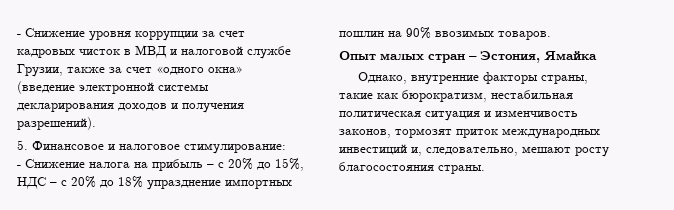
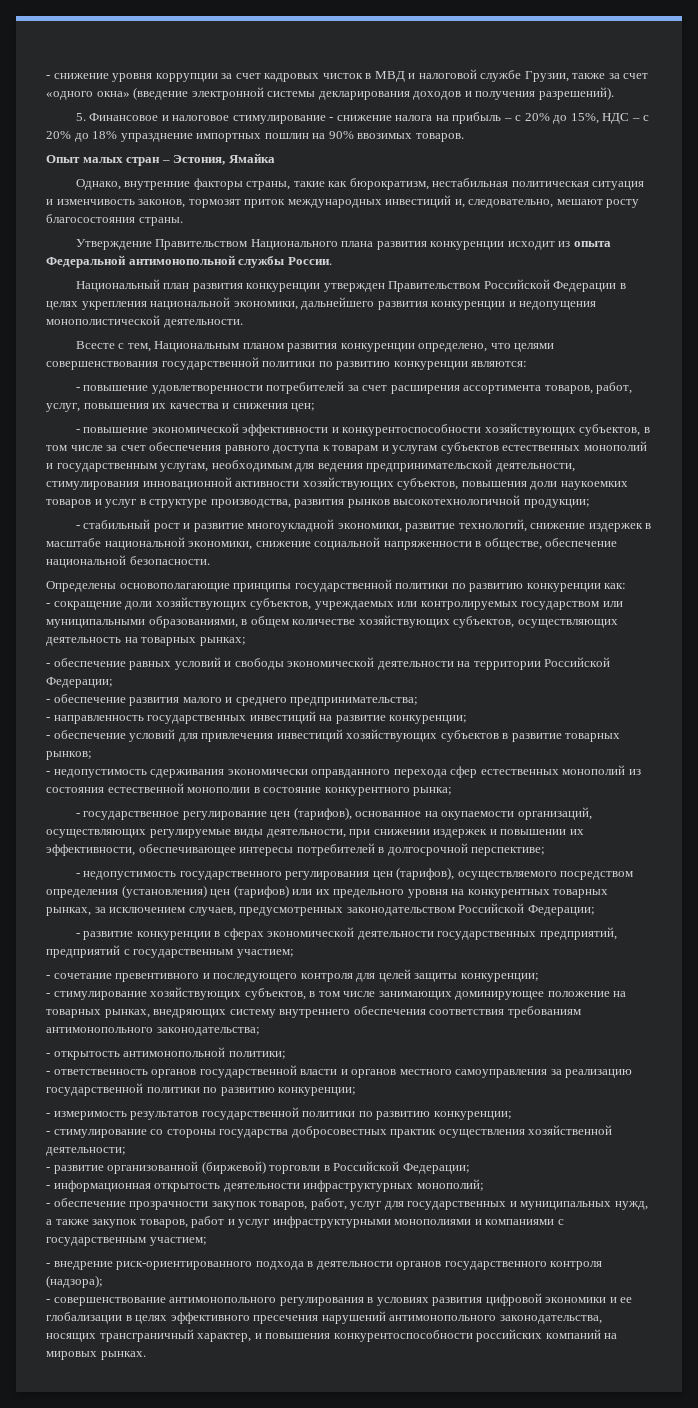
[17,28,85,37] - Снижение -> [46,73,109,79] - снижение
[184,143,286,154] [17,159,85,168] стимулирование: // - Снижение -> [232,115,392,124] стимулирование - снижение
(485, 169) none -> [75,239,611,250] [46,255,332,268] [75,279,626,292] [46,297,597,310] [46,315,243,328] [75,341,555,352] [46,357,528,370] [75,381,633,394] [46,403,316,412] [75,423,650,436] [46,441,647,454] [46,459,575,472] [46,477,628,490] [46,495,590,508] [75,519,652,532] [46,537,618,550] [46,555,210,568] [46,579,627,592] [46,597,623,610] [46,615,618,628] [46,637,246,646] [46,657,611,670] [46,677,113,688] [46,694,419,706] [46,711,468,724] [46,729,621,742] [46,751,92,760] [46,765,641,778] [46,783,453,796] [75,807,592,820] [46,829,584,838] [46,843,546,856] [75,867,634,880] [46,885,609,898] [46,903,595,916] [75,927,617,940] [46,945,294,958] [46,969,539,982] [46,987,627,1000] [46,1006,581,1018] [46,1027,260,1036] [46,1047,286,1060] [46,1065,633,1078] [46,1083,357,1096] [46,1107,512,1120] [46,1125,613,1138] [46,1147,126,1156] [46,1161,470,1174] [46,1179,484,1192] [46,1198,648,1210] [46,1216,564,1228] [46,1237,207,1246] [46,1261,603,1270] [46,1275,103,1288] [46,1293,633,1306] [46,1311,602,1324] [46,1329,618,1342] [46,1351,146,1360] // Утверждение Правительством Национального плана развития конкуренции исходит из опыта Федеральной антимонопольной службы России. // Национальный план развития конкуренции утвержден Правительством Российской Федерации в целях укрепления национальной экономики, дальнейшего развития конкуренции и недопущения монополистической деятельности. // Всесте с тем, Национальным планом развития конкуренции определено, что целями совершенствования государственной политики по развитию конкуренции являются: // - повышение удовлетворенности потребителей за счет расширения ассортимента товаров, работ, услуг, повышения их качества и снижения цен; // - повышение экономической эффективности и конкурентоспособности хозяйствующих субъектов, в том числе за счет обеспечения равного доступа к товарам и услугам субъектов естественных монополий и государственным услугам, необходимым для ведения предпринимательской деятельности, стимулирования инновационной активности хозяйствующих субъектов, повышения доли наукоемких товаров и услуг в структуре производства, развития рынков высокотехнологичной продукции; // - стабильный рост и развитие многоукладной экономики, развитие технологий, снижение издержек в масштабе национальной экономики, снижение социальной напряженности в обществе, обеспечение национальной безопасности. // Определены основополагающие принципы государственной политики по развитию конкуренции как: // - сокращение доли хозяйствующих субъектов, учреждаемых или контролируемых государством или муниципальными образованиями, в общем количестве хозяйствующих субъектов, осуществляющих деятельность на товарных рынках; // - обеспечение равных условий и свободы экономической деятельности на территории Российской Федерации; // - обеспечение развития малого и среднего предпринимательства; // - направленность государственных инвестиций на развитие конкуренции; // - обеспечение условий для привлечения инвестиций хозяйствующих субъектов в развитие товарных рынков; // - недопустимость сдерживания экономически оправданного перехода сфер естественных монополий из состояния естественной монополии в состояние конкурентного рынка; // - государственное регулирование цен (тарифов), основанное на окупаемости организаций, осуществляющих регулируемые виды деятельности, при снижении издержек и повышении их эффективности, обеспечивающее интересы потребителей в долгосрочной перспективе; // - недопустимость государственного регулирования цен (тарифов), осуществляемого посредством определения (установления) цен (тарифов) или их предельного уровня на конкурентных товарных рынках, за исключением случаев, предусмотренных законодательством Российской Федерации; // - развитие конкуренции в сферах экономической деятельности государственных предприятий, предприятий с государственным участием; // - сочетание превентивного и последующего контроля для целей защиты конкуренции; // - стимулирование хозяйствующих субъектов, в том числе занимающих доминирующее положение на товарных рынках, внедряющих систему внутреннего обеспечения соответствия требованиям антимонопольного законодательства; // - открытость антимонопольной политики; // - ответственность органов государственной власти и органов местного самоуправления за реализацию государственной политики по развитию конкуренции; // - измеримость результатов государственной политики по развитию конкуренции; // - стимулирование со стороны государства добросовестных практик осуществления хозяйственной деятельности; // - развитие организованной (биржевой) торговли в Российской Федерации; // - информационная открытость деятельности инфраструктурных монополий; // - обеспечение прозрачности закупок товаров, работ, услуг для государственных и муниципальных нужд, а также закупок товаров, работ и услуг инфраструктурными монополиями и компаниями с государственным участием; // - внедрение риск-ориентированного подхода в деятельности органов государственного контроля (надзора); // - совершенствование антимонопольного регулирования в условиях развития цифровой экономики и ее глобализации в целях эффективного пресечения нарушений антимонопольного законодательства, носящих трансграничный характер, и повышения конкурентоспособности российских компаний на мировых рынках.

